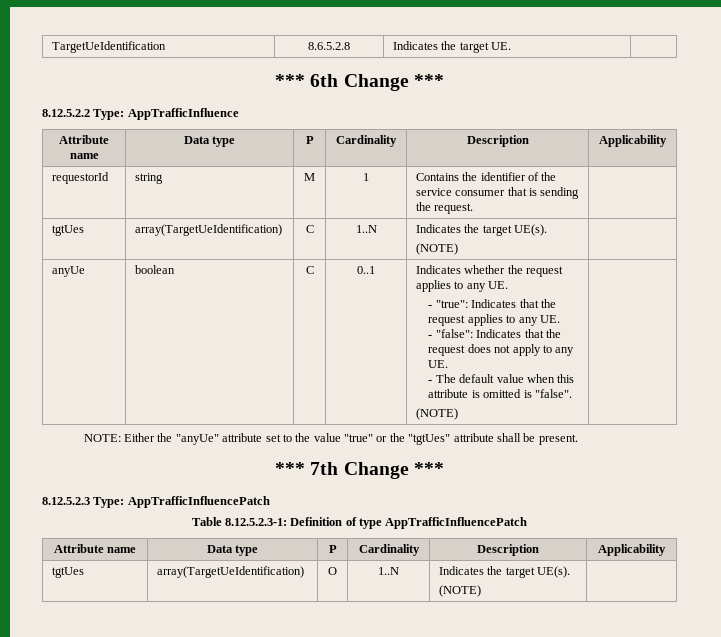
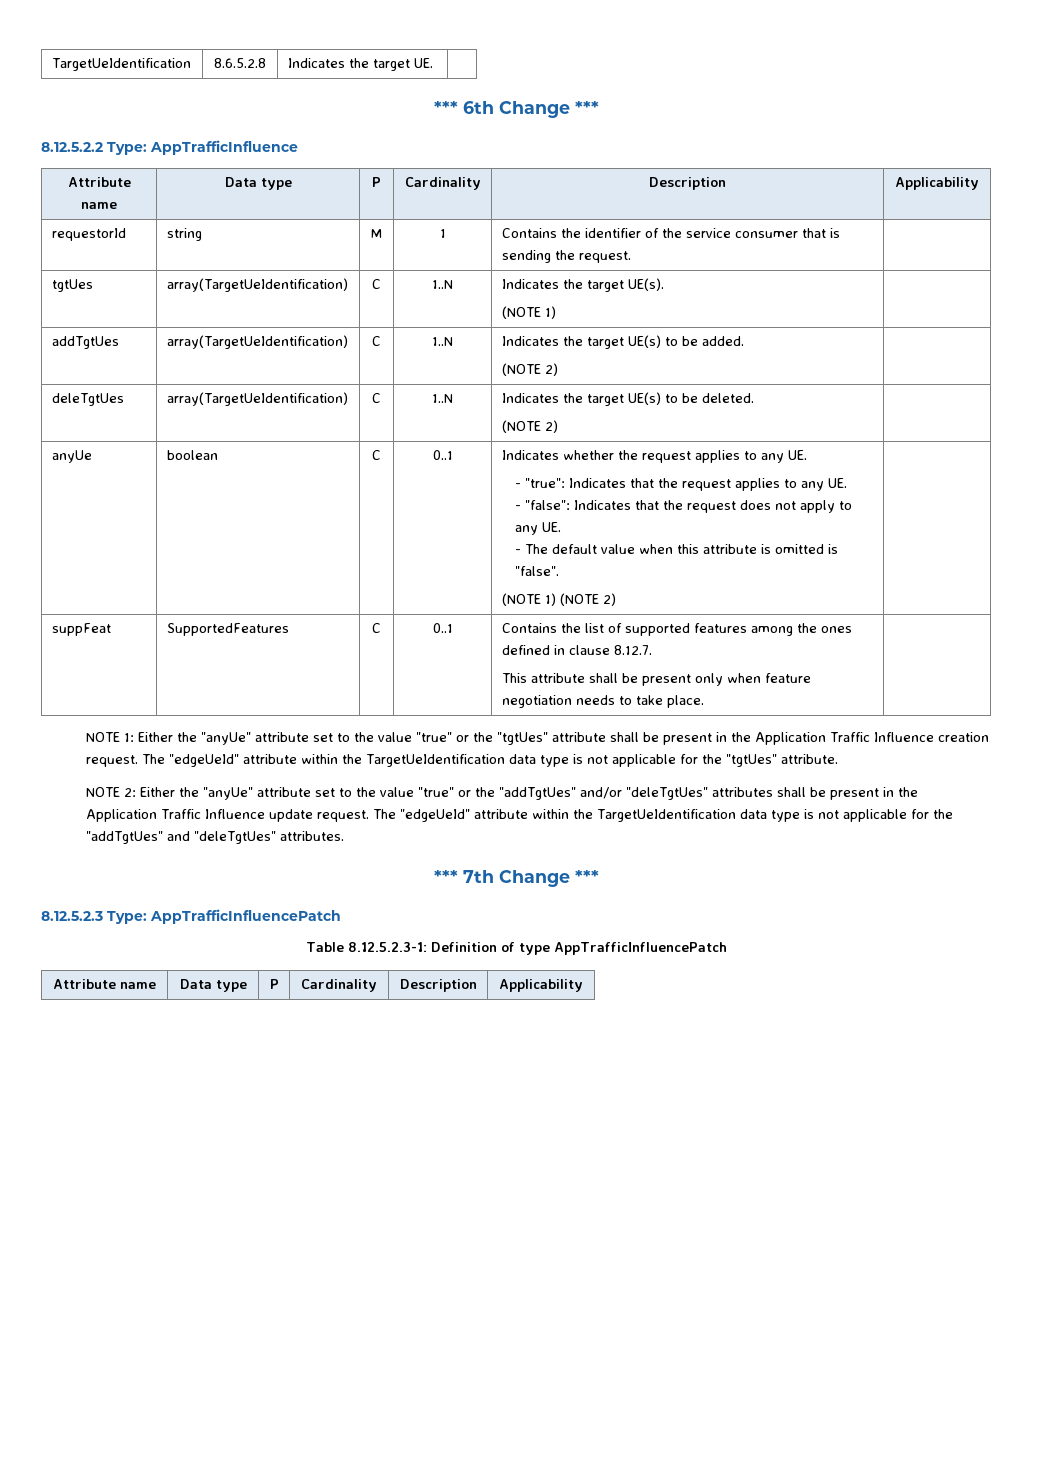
[415,243,458,255] (NOTE) -> [501,306,556,319] [51,336,119,349] [166,335,348,349] [372,336,381,346] [432,337,453,346] [501,335,744,349] [501,363,558,376] [51,393,124,406] [166,392,348,406] [372,393,381,403] [432,394,453,403] [501,392,754,406] [501,420,558,433] (NOTE 1) | // addTgtUes | array(TargetUeIdentification) | C | 1..N | Indicates the target UE(s) to be added. // (NOTE 2) | // deleTgtUes | array(TargetUeIdentification) | C | 1..N | Indicates the target UE(s) to be deleted. // (NOTE 2)
[415,408,458,420] [83,434,121,442] (NOTE) | // NOTE: -> [501,593,616,606] [51,623,111,636] [166,623,289,636] [372,623,381,633] [432,623,453,633] [501,623,852,636] [501,645,652,655] [501,673,811,686] [501,695,704,708] [86,732,135,742] (NOTE 1) (NOTE 2) | // suppFeat | SupportedFeatures | C | 0..1 | Contains the list of supported features among the ones defined in clause 8.12.7. // This attribute shall be present only when feature negotiation needs to take place. | // NOTE 1:
[538,434,578,445] present. -> [663,732,990,745] [86,754,839,767] [86,787,919,800] [86,809,954,822] [86,831,345,844] present in the Application Traffic Influence creation request. The "edgeUeId" attribute within the TargetUeIdentification data type is not applicable for the "tgtUes" attribute. // NOTE 2: Either the "anyUe" attribute set to the value "true" or the "addTgtUes" and/or "deleTgtUes" attributes shall be present in the Application Traffic Influence update request. The "edgeUeId" attribute within the TargetUeIdentification data type is not applicable for the "addTgtUes" and "deleTgtUes" attributes.
[51,567,84,578] [156,566,304,578] [328,567,337,575] [378,567,400,575] [438,566,571,578] [438,585,481,597] // tgtUes | array(TargetUeIdentification) | O | 1..N | Indicates the target UE(s). // (NOTE) | -> (583, 985) none

